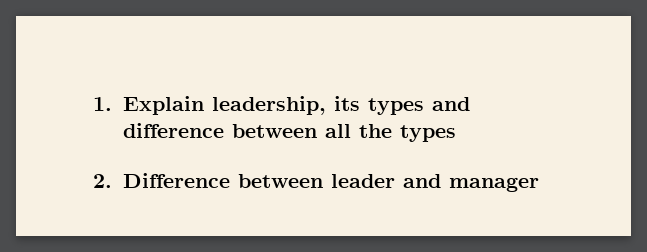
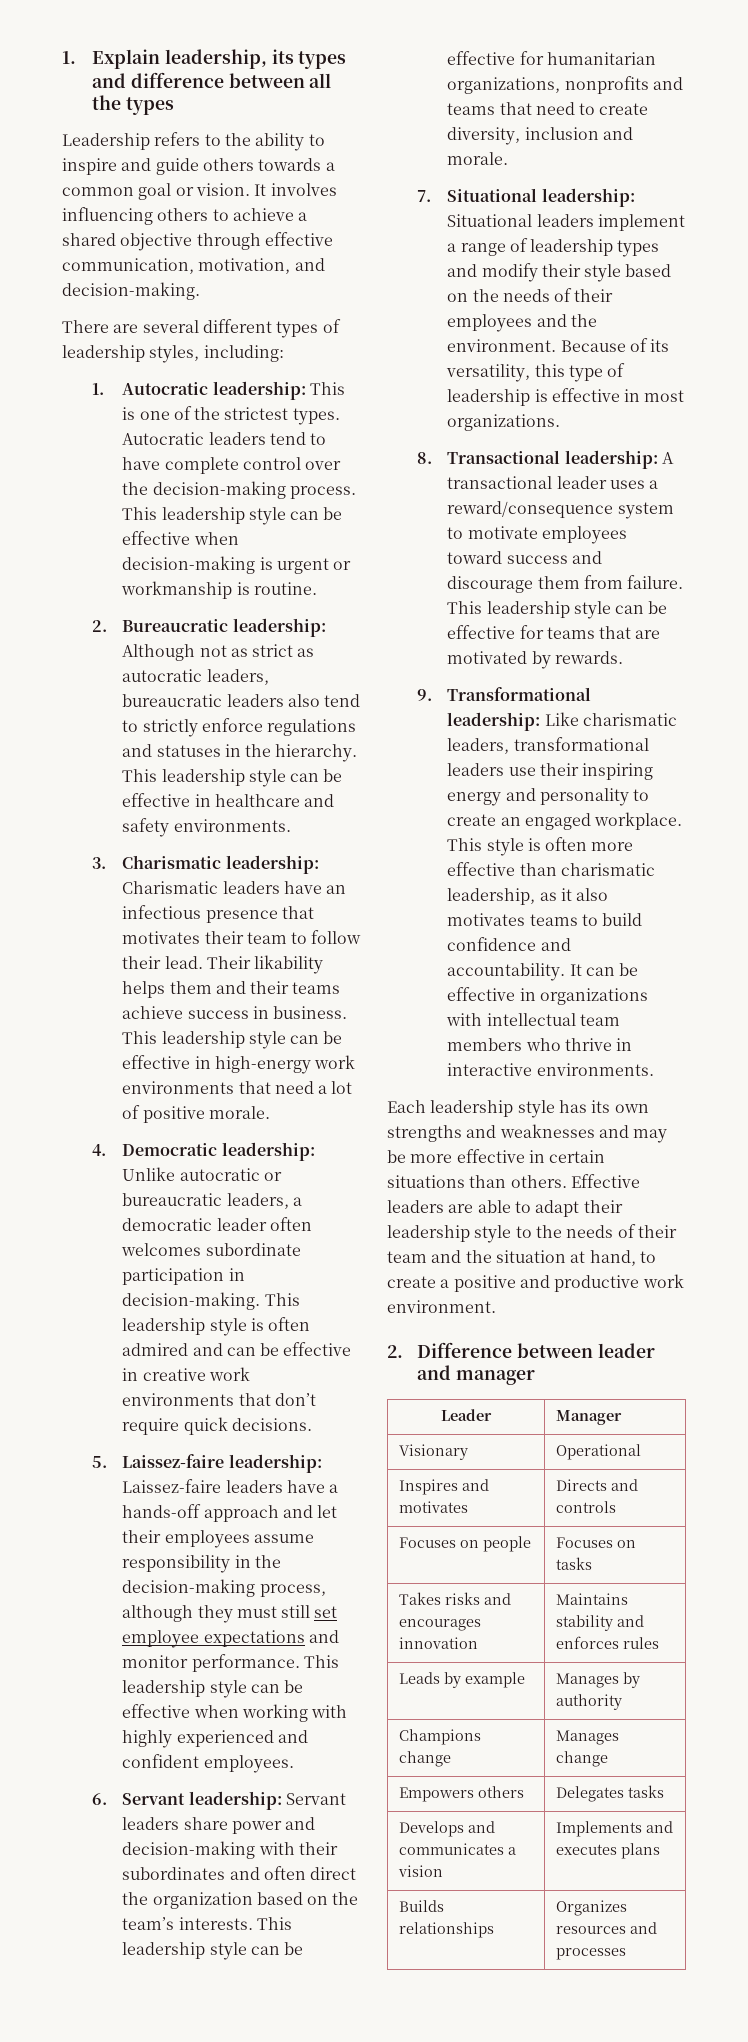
(456, 133) none -> [62,132,325,151] [62,158,335,175] [62,183,337,200] [62,207,308,225] [62,232,333,251] [62,258,325,274] [62,282,200,300] [62,319,341,338] [62,345,284,363] [92,381,345,400] [122,406,340,425] [122,432,327,445] [122,457,342,474] [122,481,356,499] [122,507,343,525] [122,531,239,545] [122,556,352,574] [121,581,317,599] [92,618,326,637] [122,644,315,661] [122,669,269,685] [122,694,361,707] [122,718,357,737] [122,744,358,762] [122,769,343,787] [122,793,335,807] [122,818,291,837] [92,855,319,874] [122,881,347,894] [122,905,314,923] [122,930,362,944] [122,955,324,974] [122,981,341,998] [122,1006,348,1019] [122,1031,343,1049] [122,1055,356,1074] [122,1081,353,1094] [122,1105,270,1123] [92,1142,315,1161] [122,1167,282,1181] [122,1193,302,1209] [122,1217,312,1231] [121,1243,301,1256] [122,1268,245,1285] [122,1292,300,1310] [122,1317,311,1336] [122,1342,352,1356] [122,1367,250,1381] [122,1393,316,1406] [122,1417,312,1435] [92,1454,322,1473] [122,1479,339,1493] [122,1504,338,1522] [122,1530,314,1548] [122,1555,281,1573] [122,1579,326,1597] [122,1605,338,1623] [122,1630,339,1648] [122,1654,339,1672] [122,1680,304,1698] [122,1704,348,1722] [122,1730,308,1748] [122,1754,294,1773] [92,1791,346,1810] [122,1817,316,1834] [122,1841,338,1859] [122,1866,357,1880] [122,1892,359,1909] [122,1917,292,1930] [122,1942,304,1960] [447,51,656,65] [447,76,683,94] [447,102,649,115] [447,127,633,145] [447,152,509,165] [417,188,635,207] [447,214,685,231] [447,238,660,257] [447,263,672,282] [447,288,614,302] [447,314,597,332] [447,338,670,352] [446,363,626,382] [447,388,685,406] [447,414,561,431] [417,450,674,469] [447,476,659,489] [447,501,674,519] [447,526,627,544] [447,551,602,564] [447,575,684,593] [447,601,668,619] [447,625,661,639] [447,651,623,669] [417,687,592,701] [447,712,677,731] [447,737,649,754] [447,763,654,780] [447,788,650,806] [447,812,683,830] [447,837,634,856] [447,862,655,876] [447,888,609,905] [447,913,643,926] [447,937,571,951] [447,963,639,981] [447,987,648,1005] [446,1013,620,1026] [447,1038,633,1051] [447,1063,654,1076] [387,1100,649,1118] [387,1124,668,1143] [387,1149,606,1163] [387,1174,640,1188] [387,1200,623,1217] [387,1224,677,1243] [387,1250,656,1266] [387,1274,684,1292] [387,1300,496,1313] // Leadership refers to the ability to inspire and guide others towards a common goal or vision. It involves influencing others to achieve a shared objective through effective communication, motivation, and decision-making. // There are several different types of leadership styles, including: // 1. Autocratic leadership: This is one of the strictest types. Autocratic leaders tend to have complete control over the decision-making process. This leadership style can be effective when decision-making is urgent or workmanship is routine. // 2. Bureaucratic leadership: Although not as strict as autocratic leaders, bureaucratic leaders also tend to strictly enforce regulations and statuses in the hierarchy. This leadership style can be effective in healthcare and safety environments. // 3. Charismatic leadership: Charismatic leaders have an infectious presence that motivates their team to follow their lead. Their likability helps them and their teams achieve success in business. This leadership style can be effective in high-energy work environments that need a lot of positive morale. // 4. Democratic leadership: Unlike autocratic or bureaucratic leaders, a democratic leader often welcomes subordinate participation in decision-making. This leadership style is often admired and can be effective in creative work environments that don’t require quick decisions. // 5. Laissez-faire leadership: Laissez-faire leaders have a hands-off approach and let their employees assume responsibility in the decision-making process, although they must still set employee expectations and monitor performance. This leadership style can be effective when working with highly experienced and confident employees. // 6. Servant leadership: Servant leaders share power and decision-making with their subordinates and often direct the organization based on the team’s interests. This leadership style can be effective for humanitarian organizations, nonprofits and teams that need to create diversity, inclusion and morale. // 7. Situational leadership: Situational leaders implement a range of leadership types and modify their style based on the needs of their employees and the environment. Because of its versatility, this type of leadership is effective in most organizations. // 8. Transactional leadership: A transactional leader uses a reward/consequence system to motivate employees toward success and discourage them from failure. This leadership style can be effective for teams that are motivated by rewards. // 9. Transformational leadership: Like charismatic leaders, transformational leaders use their inspiring energy and personality to create an engaged workplace. This style is often more effective than charismatic leadership, as it also motivates teams to build confidence and accountability. It can be effective in organizations with intellectual team members who thrive in interactive environments. // Each leadership style has its own strengths and weaknesses and may be more effective in certain situations than others. Effective leaders are able to adapt their leadership style to the needs of their team and the situation at hand, to create a positive and productive work environment.
(539, 184) none -> [441,1409,492,1421] [555,1410,622,1425] [398,1444,468,1460] [555,1444,641,1460] [398,1479,489,1495] [398,1501,468,1513] [555,1479,638,1491] [555,1501,616,1513] [398,1536,531,1552] [555,1537,636,1548] [555,1557,592,1570] [398,1592,511,1605] [398,1619,481,1631] [398,1637,478,1649] [555,1593,628,1605] [555,1615,644,1631] [555,1636,659,1649] [398,1672,525,1688] [555,1672,640,1688] [555,1694,622,1710] [398,1729,481,1745] [398,1751,451,1767] [555,1730,619,1745] [555,1751,608,1767] [398,1786,524,1802] [555,1785,664,1802] [398,1821,495,1837] [398,1843,516,1855] [397,1865,443,1877] [555,1821,673,1837] [555,1843,660,1859] [398,1900,444,1912] [398,1922,494,1938] [555,1900,627,1916] [555,1922,657,1934] [555,1948,626,1960] // Leader | Manager // Visionary | Operational // Inspires and motivates | Directs and controls // Focuses on people | Focuses on tasks // Takes risks and encourages innovation | Maintains stability and enforces rules // Leads by example | Manages by authority // Champions change | Manages change // Empowers others | Delegates tasks // Develops and communicates a vision | Implements and executes plans // Builds relationships | Organizes resources and processes

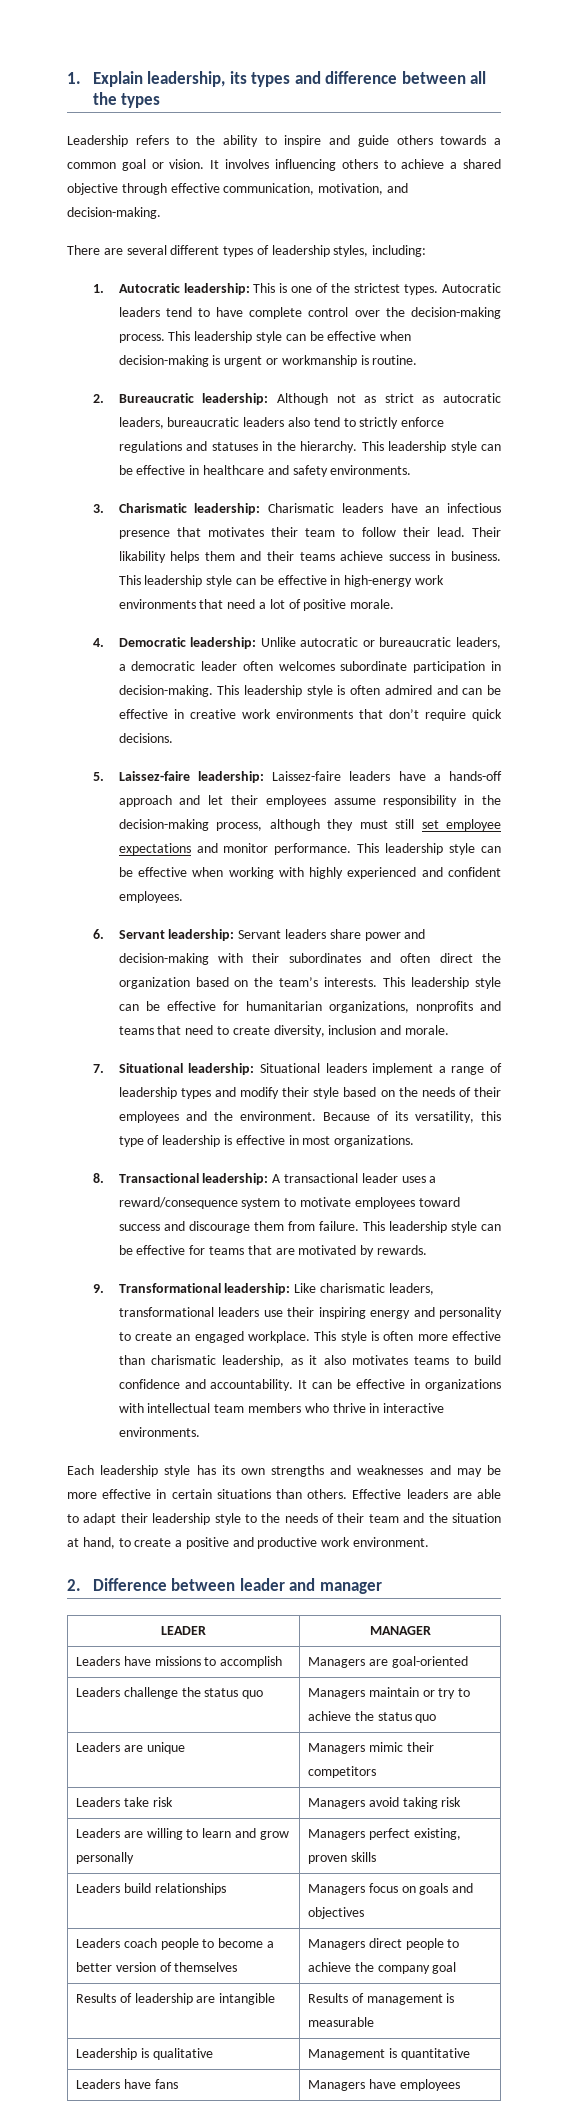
[441,1409,492,1421] [555,1410,622,1425] [398,1444,468,1460] [555,1444,641,1460] [398,1479,489,1495] [398,1501,468,1513] [555,1479,638,1491] [555,1501,616,1513] [398,1536,531,1552] [555,1537,636,1548] [555,1557,592,1570] [398,1592,511,1605] [398,1619,481,1631] [398,1637,478,1649] [555,1593,628,1605] [555,1615,644,1631] [555,1636,659,1649] [398,1672,525,1688] [555,1672,640,1688] [555,1694,622,1710] [398,1729,481,1745] [398,1751,451,1767] [555,1730,619,1745] [555,1751,608,1767] [398,1786,524,1802] [555,1785,664,1802] [398,1821,495,1837] [398,1843,516,1855] [397,1865,443,1877] [555,1821,673,1837] [555,1843,660,1859] [398,1900,444,1912] [398,1922,494,1938] [555,1900,627,1916] [555,1922,657,1934] [555,1948,626,1960] Leader | Manager // Visionary | Operational // Inspires and motivates | Directs and controls // Focuses on people | Focuses on tasks // Takes risks and encourages innovation | Maintains stability and enforces rules // Leads by example | Manages by authority // Champions change | Manages change // Empowers others | Delegates tasks // Develops and communicates a vision | Implements and executes plans // Builds relationships | Organizes resources and processes -> [161,1626,206,1635] [369,1626,431,1635] [75,1656,283,1668] [307,1656,468,1668] [75,1687,264,1699] [307,1687,471,1699] [307,1711,437,1723] [75,1742,185,1754] [307,1742,434,1754] [307,1766,376,1778] [75,1797,173,1807] [307,1797,462,1809] [75,1828,289,1840] [75,1852,134,1864] [307,1828,461,1840] [307,1852,376,1864] [75,1883,226,1895] [307,1883,474,1895] [307,1907,364,1919] [75,1938,274,1950] [75,1962,238,1972] [307,1938,460,1950] [307,1962,457,1974] [75,1993,276,2005] [307,1993,455,2005] [307,2017,374,2027] [75,2048,213,2060] [307,2048,470,2060] [75,2079,178,2089] [307,2079,460,2091] LEADER | MANAGER // Leaders have missions to accomplish | Managers are goal-oriented // Leaders challenge the status quo | Managers maintain or try to achieve the status quo // Leaders are unique | Managers mimic their competitors // Leaders take risk | Managers avoid taking risk // Leaders are willing to learn and grow personally | Managers perfect existing, proven skills // Leaders build relationships | Managers focus on goals and objectives // Leaders coach people to become a better version of themselves | Managers direct people to achieve the company goal // Results of leadership are intangible | Results of management is measurable // Leadership is qualitative | Management is quantitative // Leaders have fans | Managers have employees

